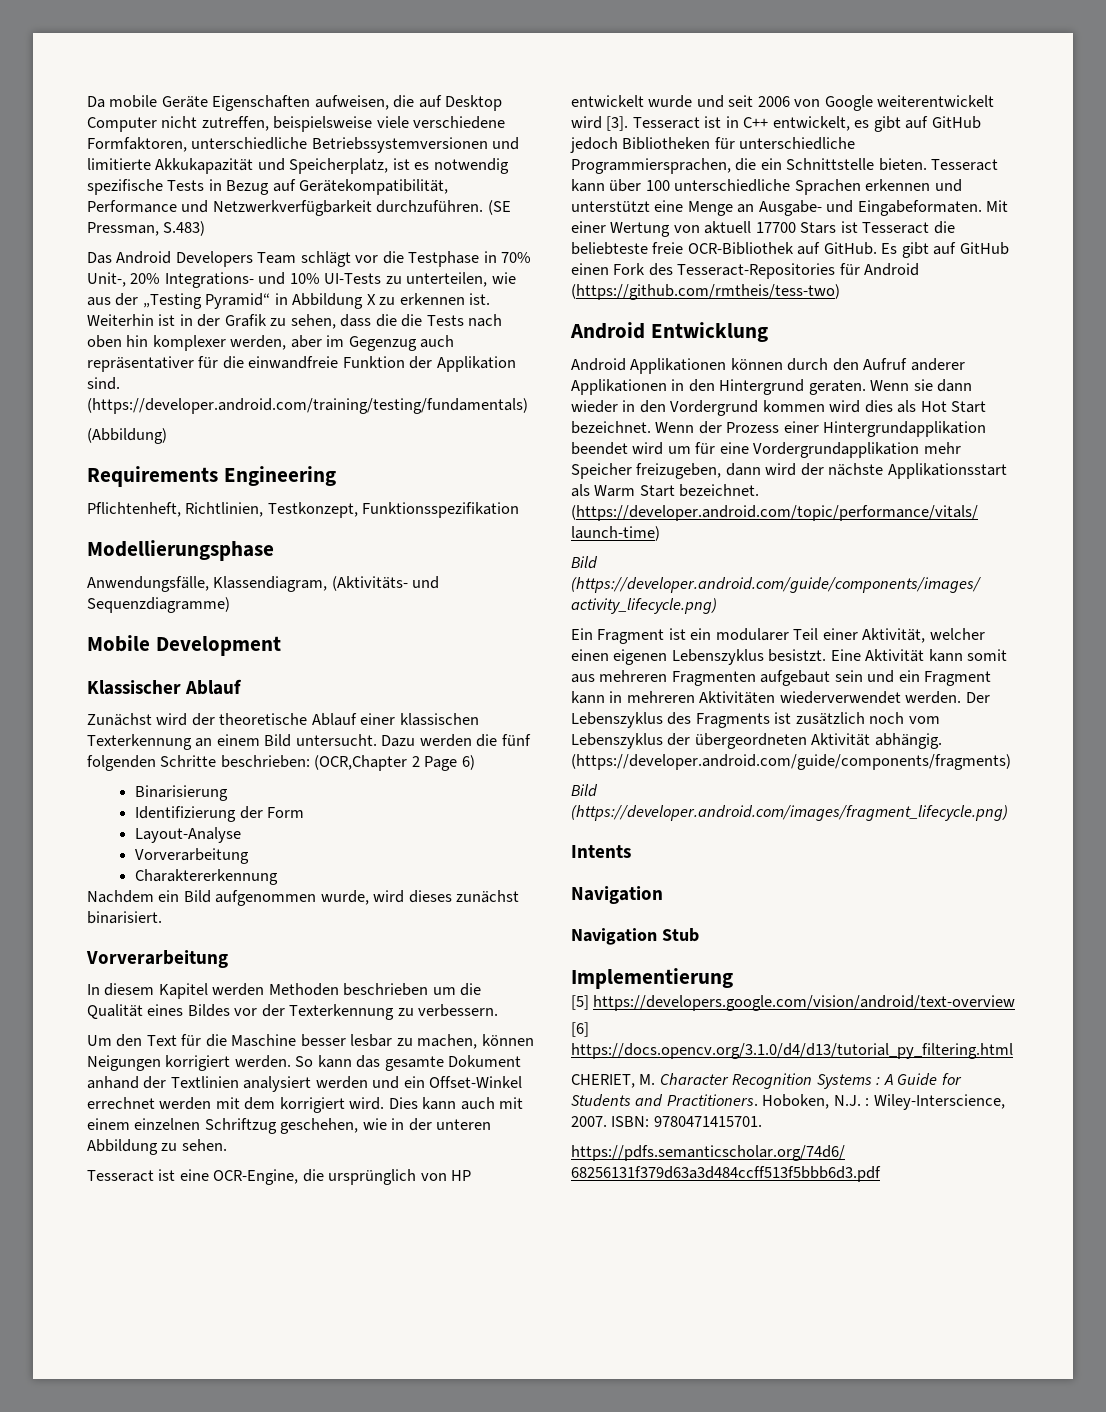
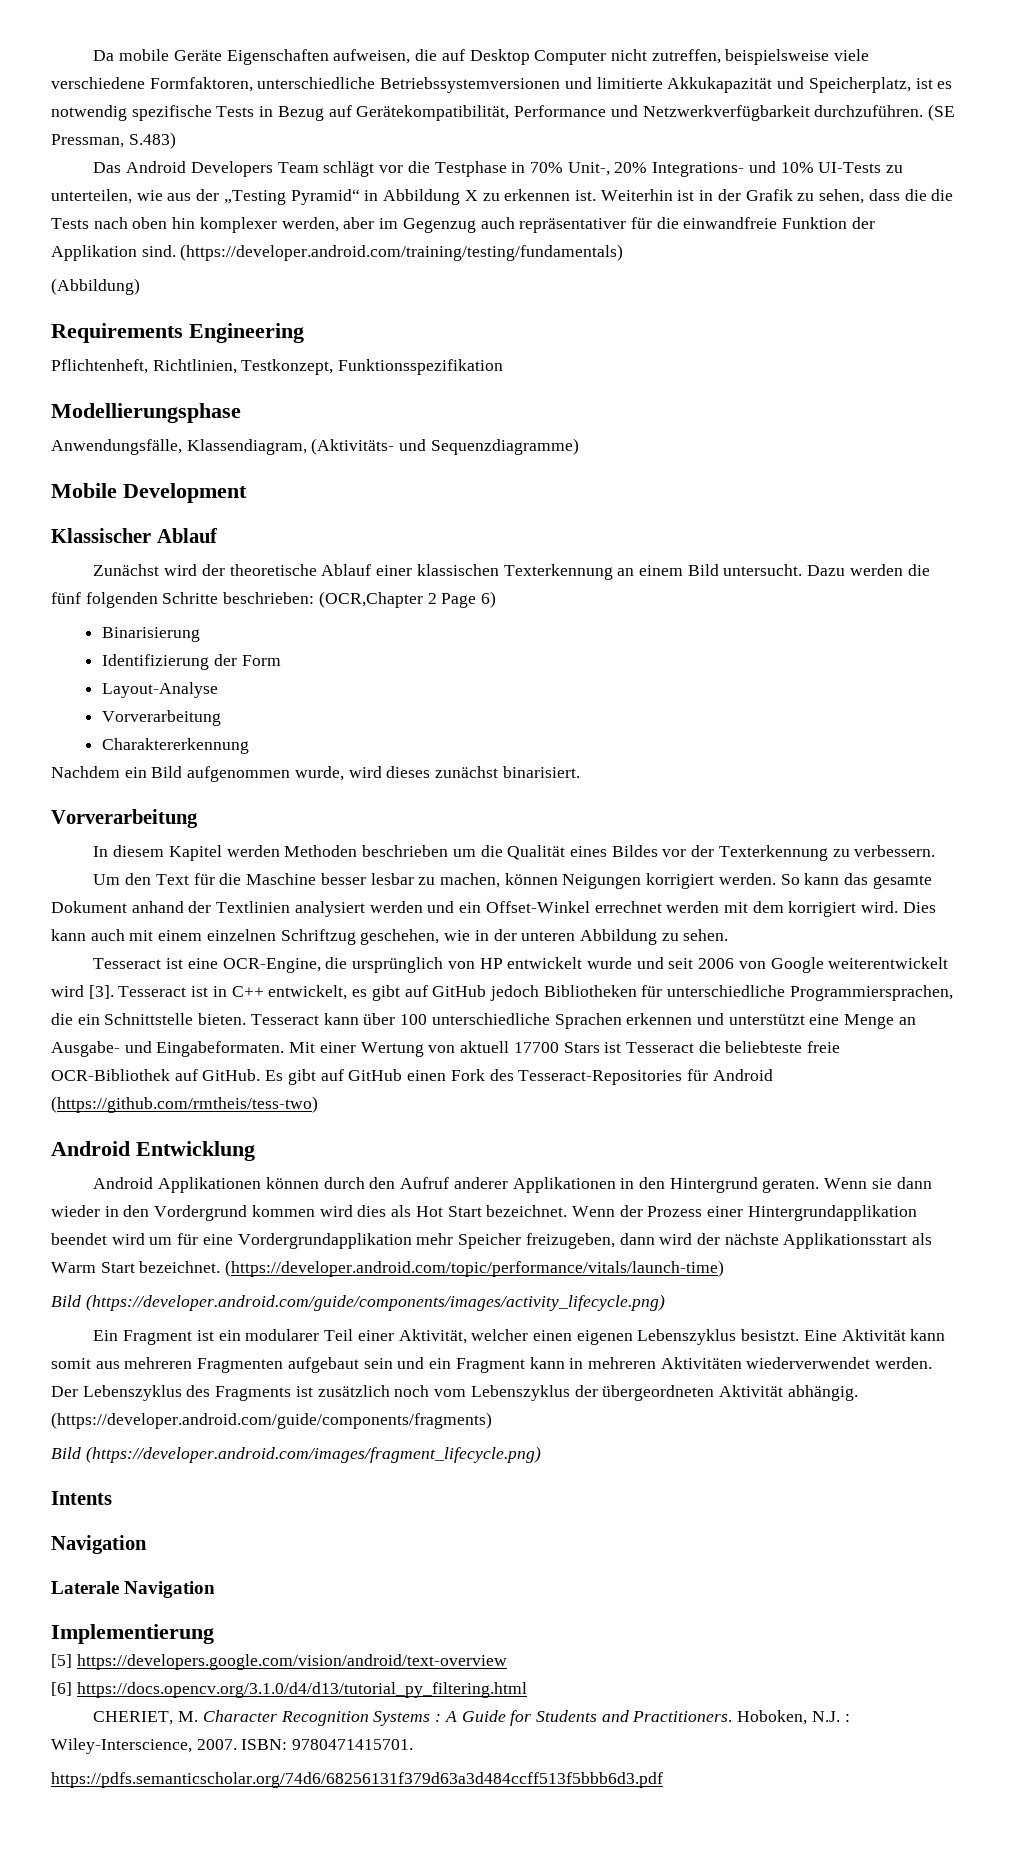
[571,928,699,945] Navigation Stub -> [51,1581,216,1598] Laterale Navigation

